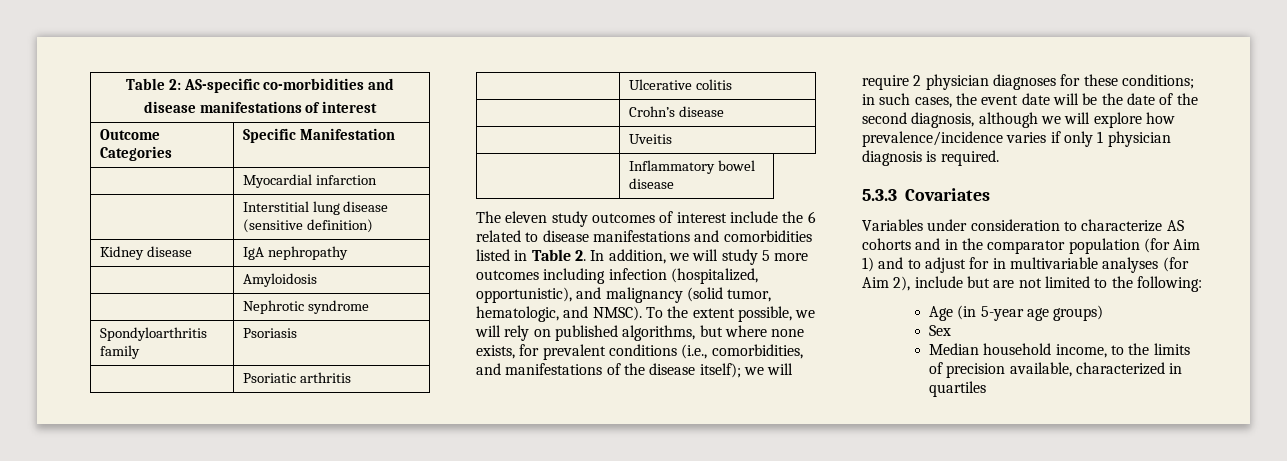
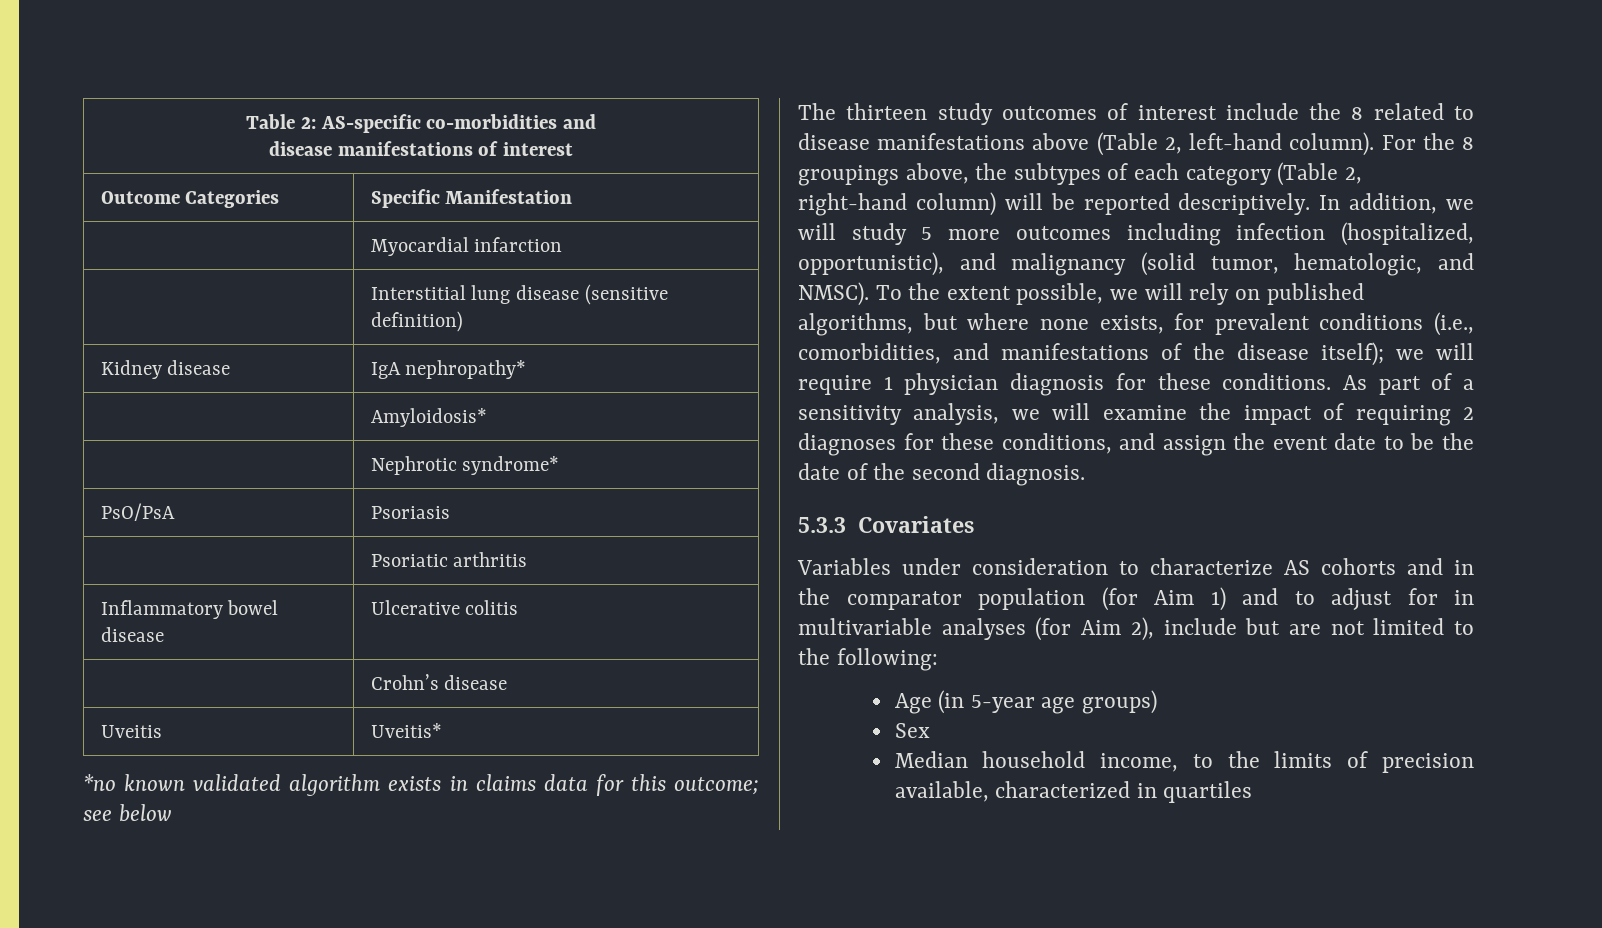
[267,246,348,260] [242,273,317,287] nephropathy // | Amyloidosis -> [405,360,527,379] [370,408,487,427] nephropathy* // | Amyloidosis*
[307,300,369,314] [99,327,207,341] [99,345,140,359] syndrome // Spondyloarthritis family -> [462,456,560,475] [100,503,175,521] syndrome* // PsO/PsA
(351, 377) none -> [100,600,279,619] [100,627,164,642] Inflammatory bowel disease
[628,134,672,144] [628,160,755,174] [628,178,674,189] | Uveitis // | Inflammatory bowel disease -> [100,725,162,738] [370,723,442,738] [83,774,760,796] [83,804,172,822] Uveitis | Uveitis* // *no known validated algorithm exists in claims data for this outcome; see below
[505,211,548,223] eleven -> [846,103,928,120] thirteen
[807,211,816,223] 6 -> [1351,107,1364,120] 8
[694,230,812,242] [476,249,586,261] and comorbidities listed in Table 2. -> [1032,132,1474,156] [798,162,1362,186] [798,192,1311,216] above (Table 2, left-hand column). For the 8 groupings above, the subtypes of each category (Table 2, right-hand column) will be reported descriptively.
[913,74,1194,90] [862,93,952,108] 2 physician diagnoses for these conditions; in such cases, -> [883,373,1475,396] [798,403,1474,426] [798,433,1226,456] 1 physician diagnosis for these conditions. As part of a sensitivity analysis, we will examine the impact of requiring 2 diagnoses for these conditions, and assign
[1052,93,1079,105] will -> [1383,436,1404,450] to
[911,112,1175,128] [862,131,1171,147] [862,150,999,166] diagnosis, although we will explore how prevalence/incidence varies if only 1 physician diagnosis is required. -> [986,463,1086,486] diagnosis.

